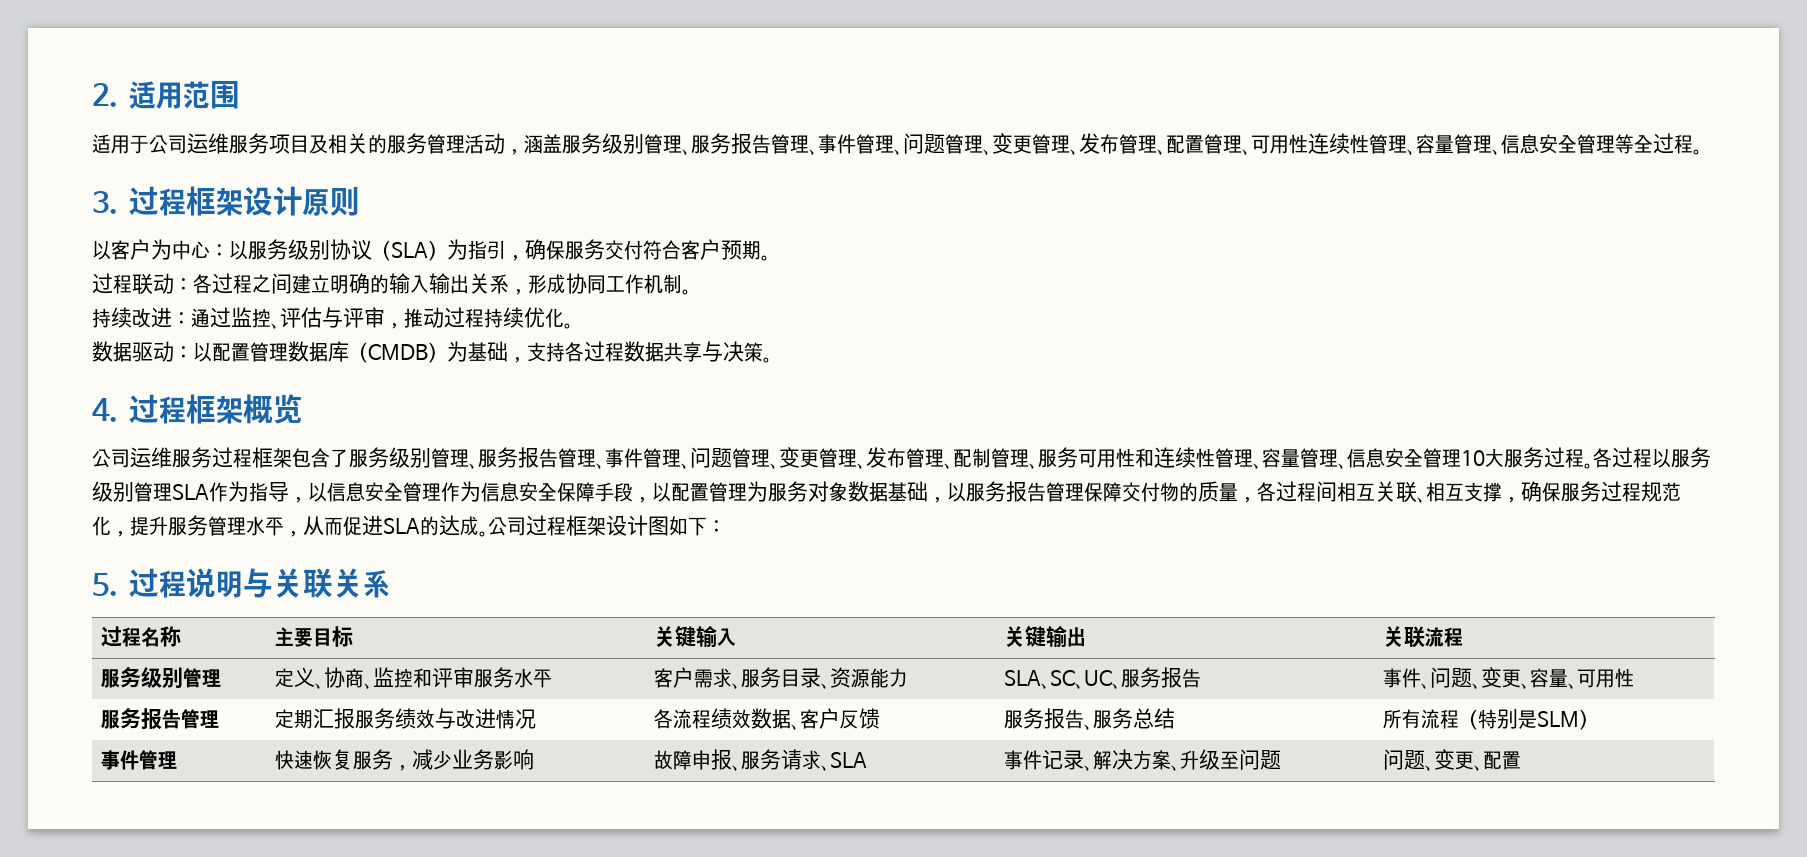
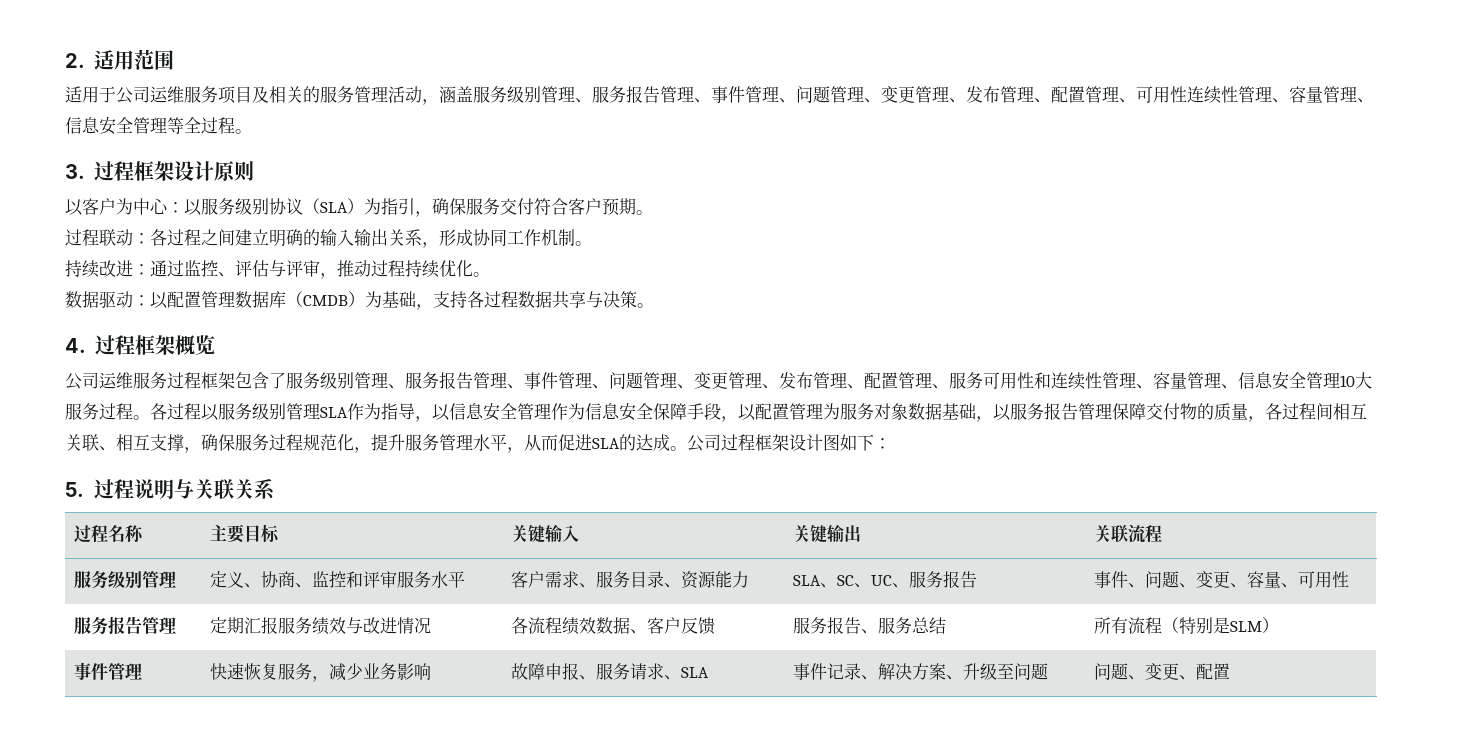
[972,448,991,468] 制 -> [881,372,898,389] 置

